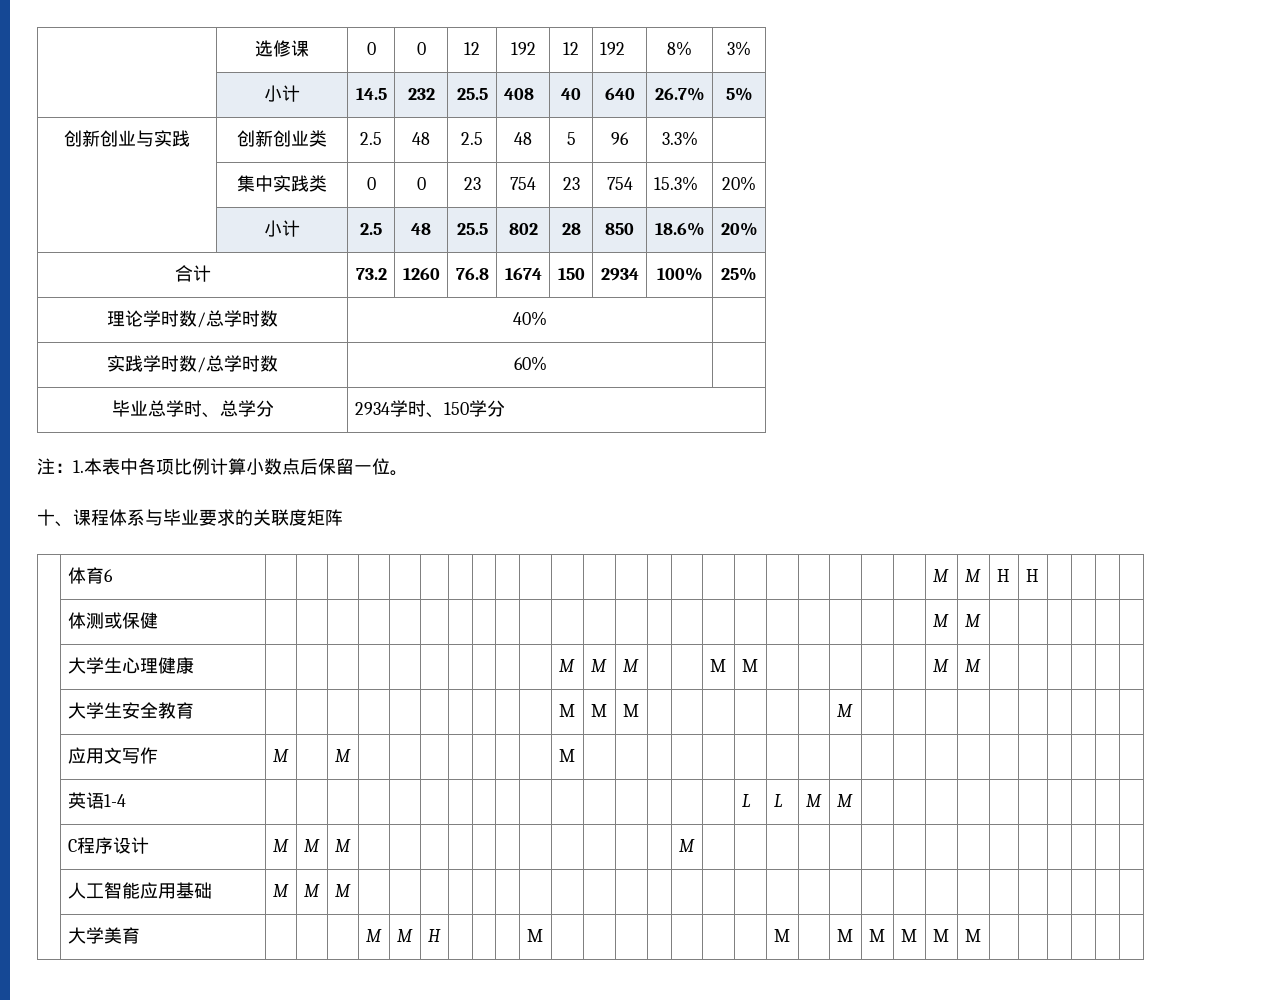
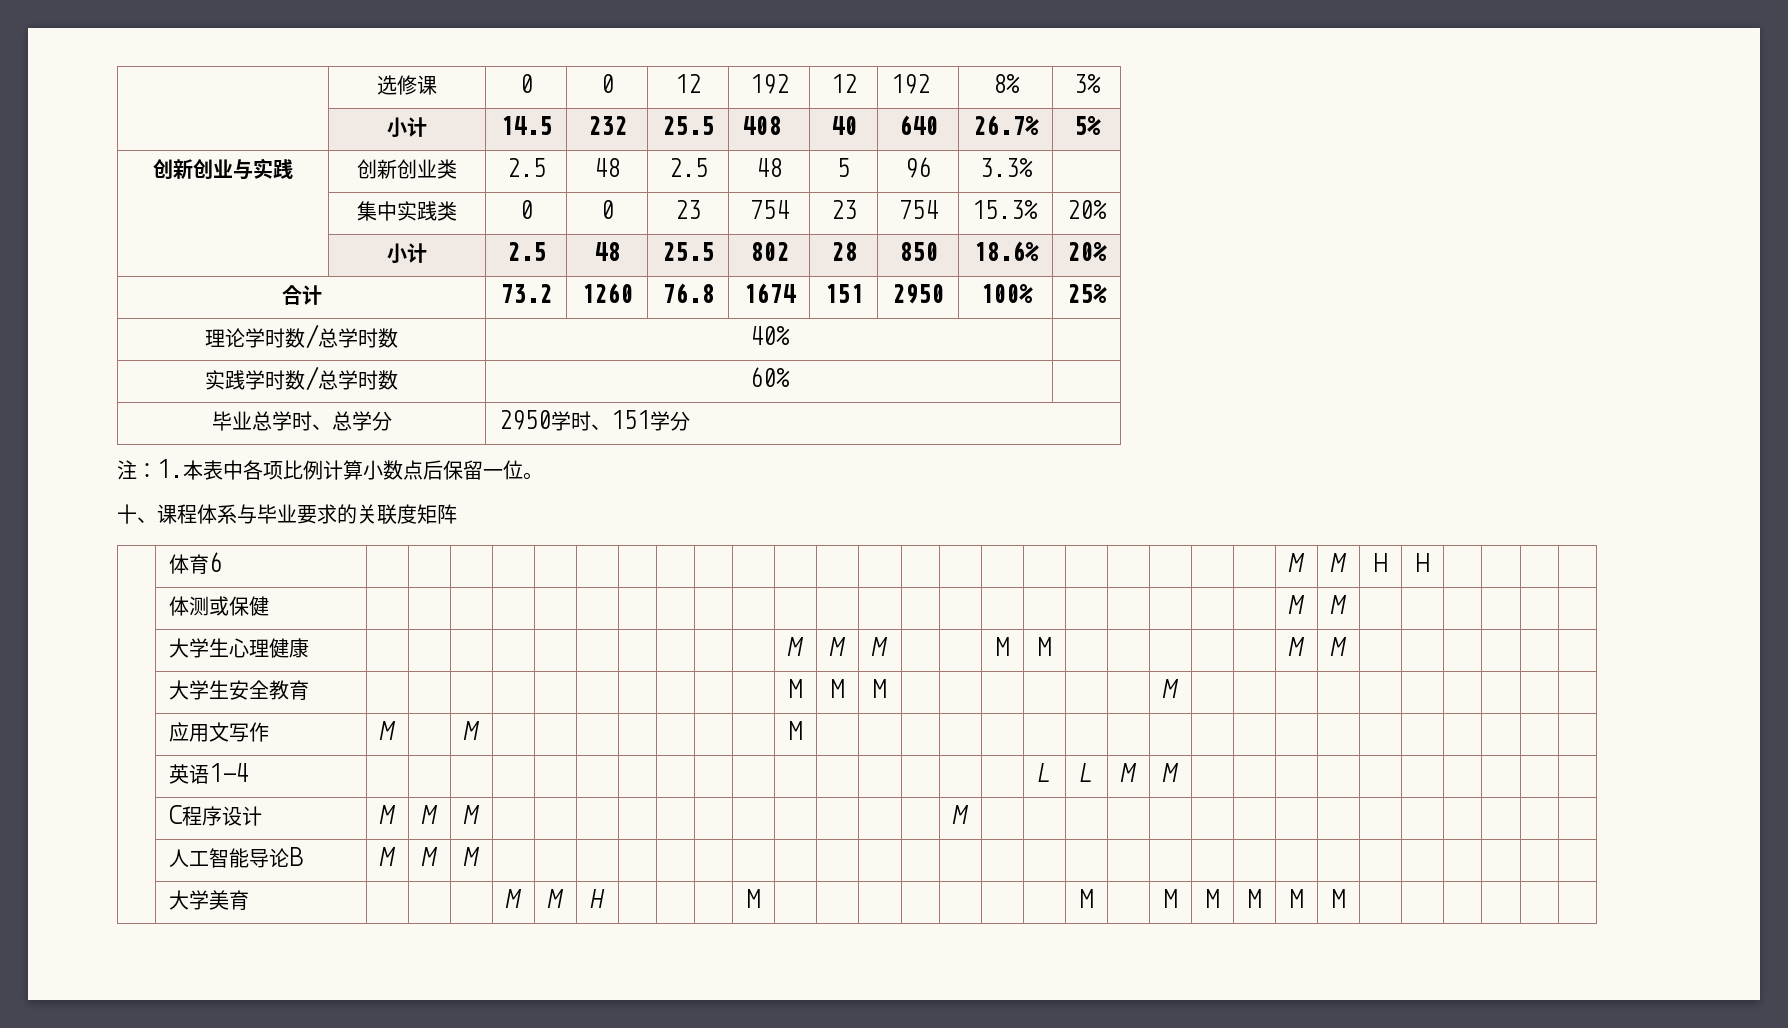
[557,267,585,280] [600,268,639,281] 150 | 2934 -> [824,284,863,303] [892,284,944,304] 151 | 2950
[354,400,469,418] 2934学时、150 -> [499,410,651,431] 2950学时、151
[139,882,212,899] 应用基础 -> [249,847,304,868] 导论B

